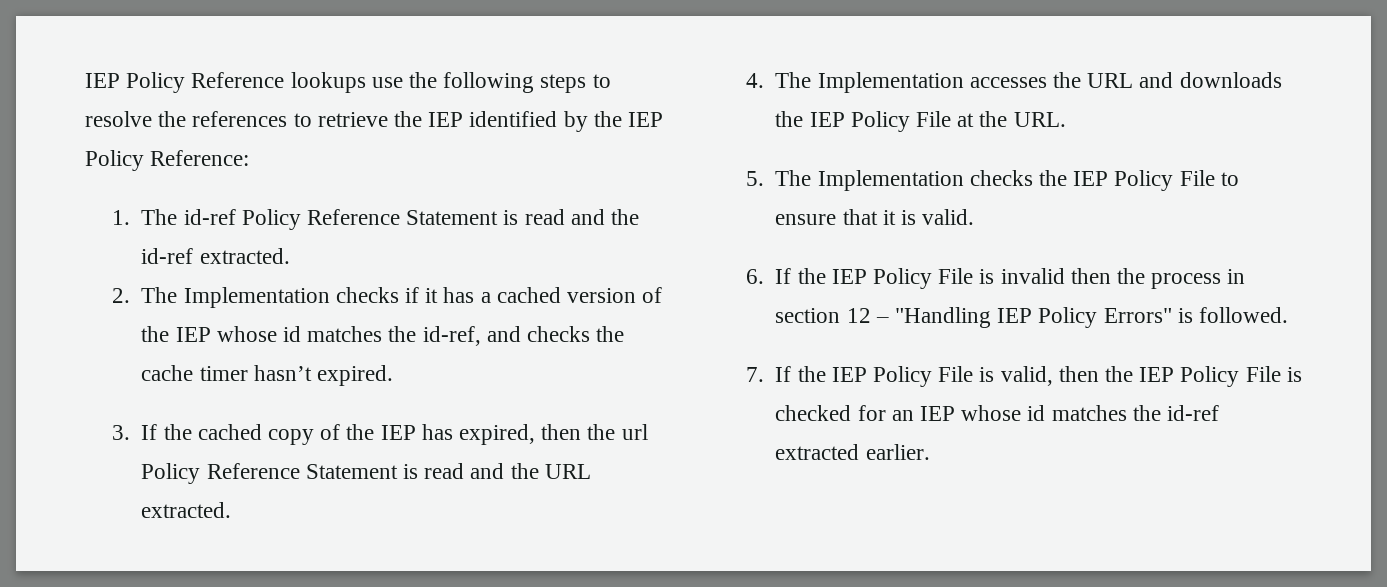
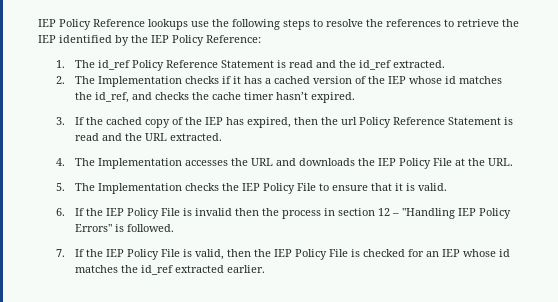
[183,209,639,230] [141,248,194,264] id-ref Policy Reference Statement is read and the id-ref -> [97,60,391,71] id_ref Policy Reference Statement is read and the id_ref
[422,326,481,346] id-ref, -> [94,92,129,103] id_ref,
[1166,405,1219,421] id-ref -> [140,265,173,275] id_ref

